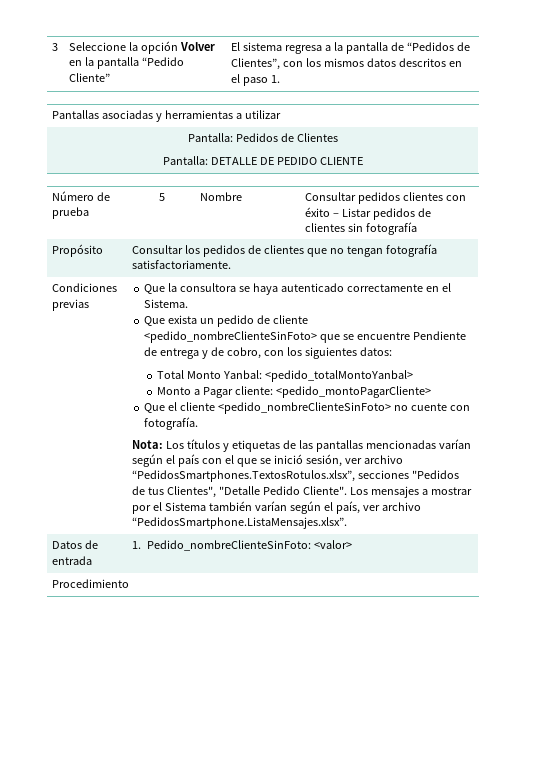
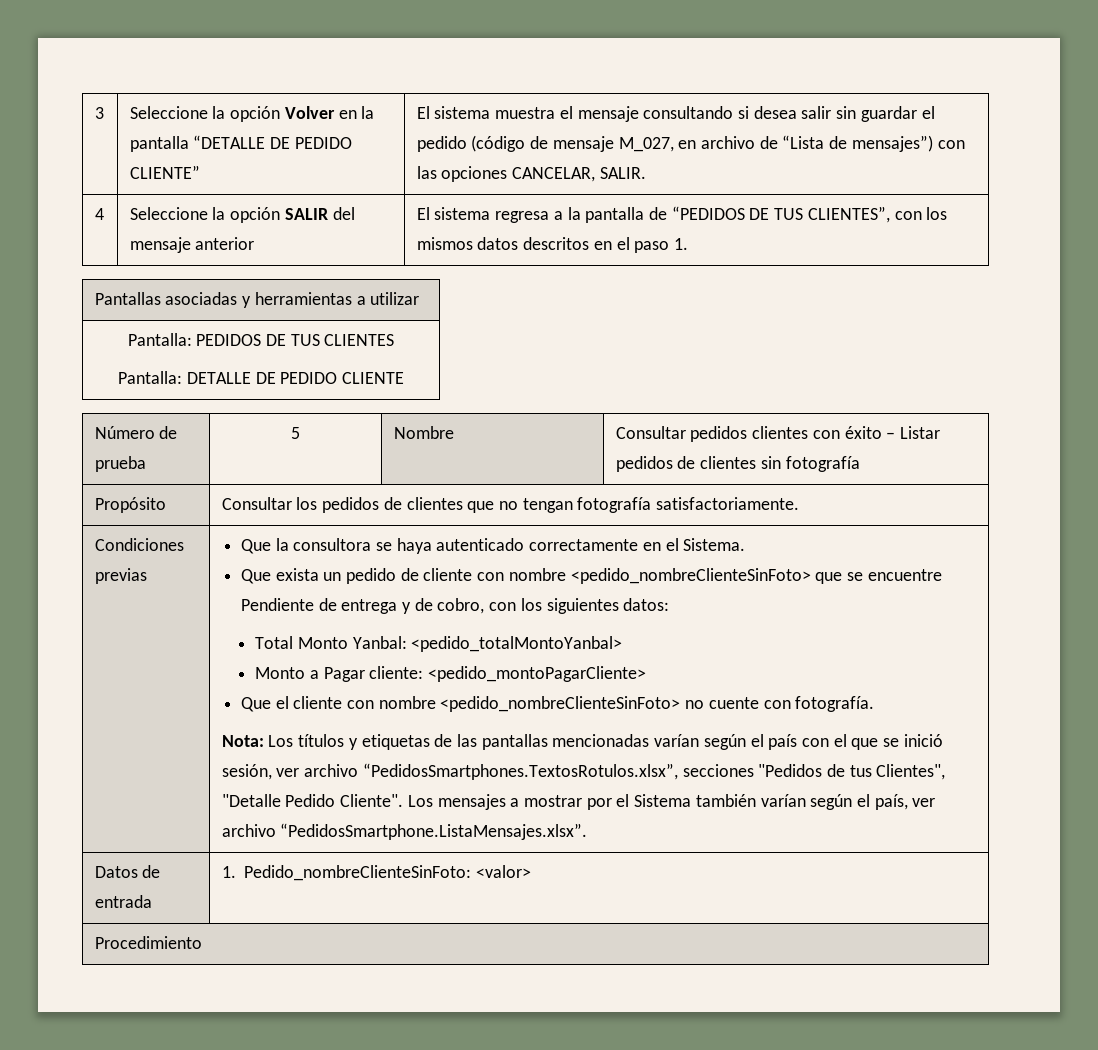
[142,57,185,66] [69,73,111,82] “Pedido Cliente” -> [193,135,352,149] [129,165,200,179] [416,106,935,122] [416,135,965,152] [416,166,646,182] [94,208,104,220] [129,207,355,223] [129,237,255,253] “DETALLE DE PEDIDO CLIENTE” | El sistema muestra el mensaje consultando si desea salir sin guardar el pedido (código de mensaje M_027, en archivo de “Lista de mensajes”) con las opciones CANCELAR, SALIR. // 4 | Seleccione la opción SALIR del mensaje anterior
[406,42,470,51] [231,58,281,70] “Pedidos de Clientes”, -> [671,206,890,223] “PEDIDOS DE TUS CLIENTES”,
[236,133,338,142] Pedidos de Clientes -> [196,334,395,346] PEDIDOS DE TUS CLIENTES
(309, 319) none -> [477,568,566,581] con nombre
(216, 406) none -> [347,696,436,709] con nombre

